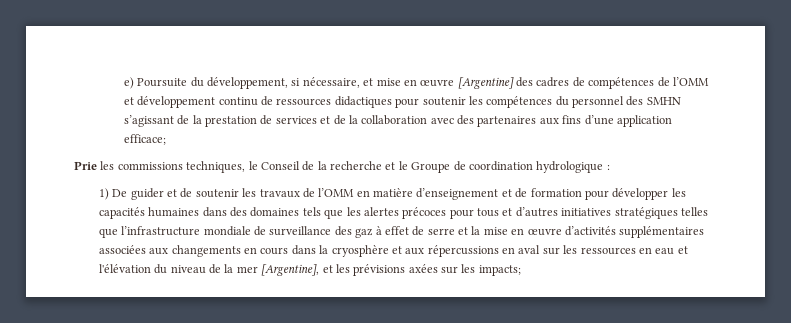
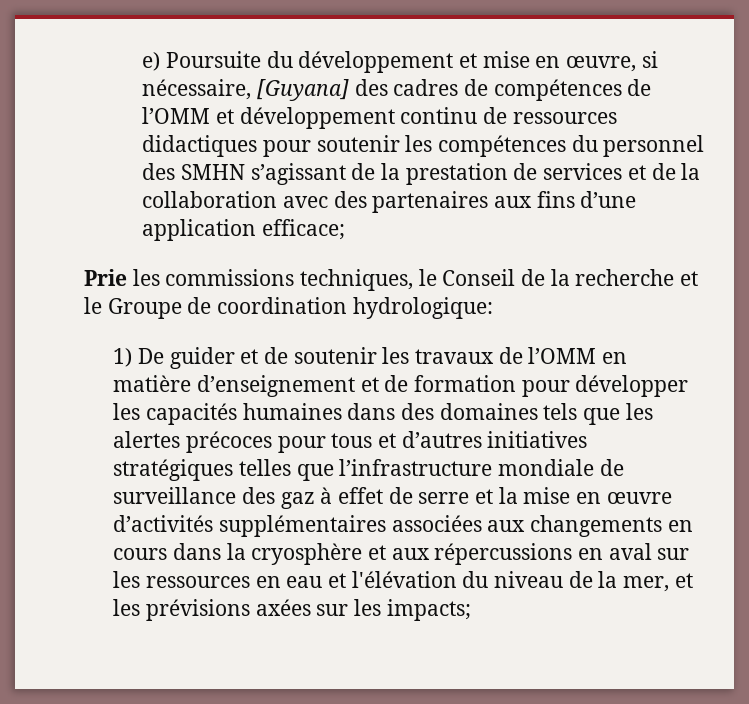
[207,77,514,89] développement, si nécessaire, et mise en œuvre [Argentine] -> [298,51,658,73] [142,79,350,101] développement et mise en œuvre, si nécessaire, [Guyana]
[536,161,610,173] hydrologique : -> [352,297,493,319] hydrologique:
[236,264,320,276] mer [Argentine], -> [622,576,669,592] mer,

